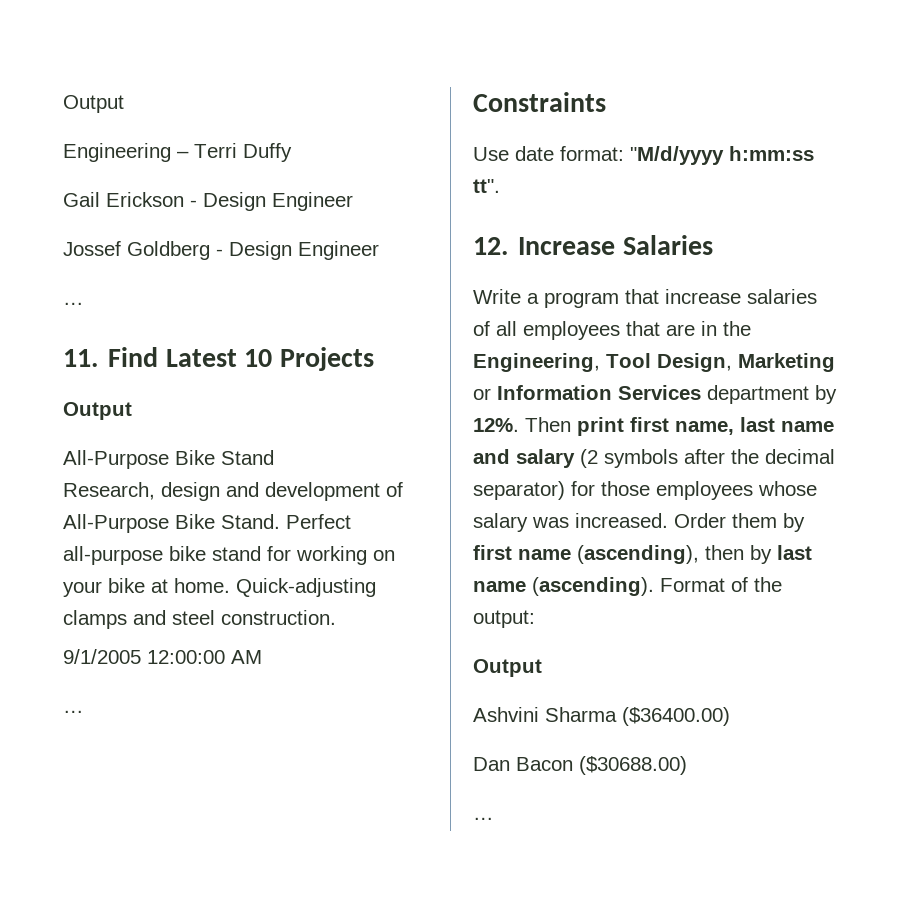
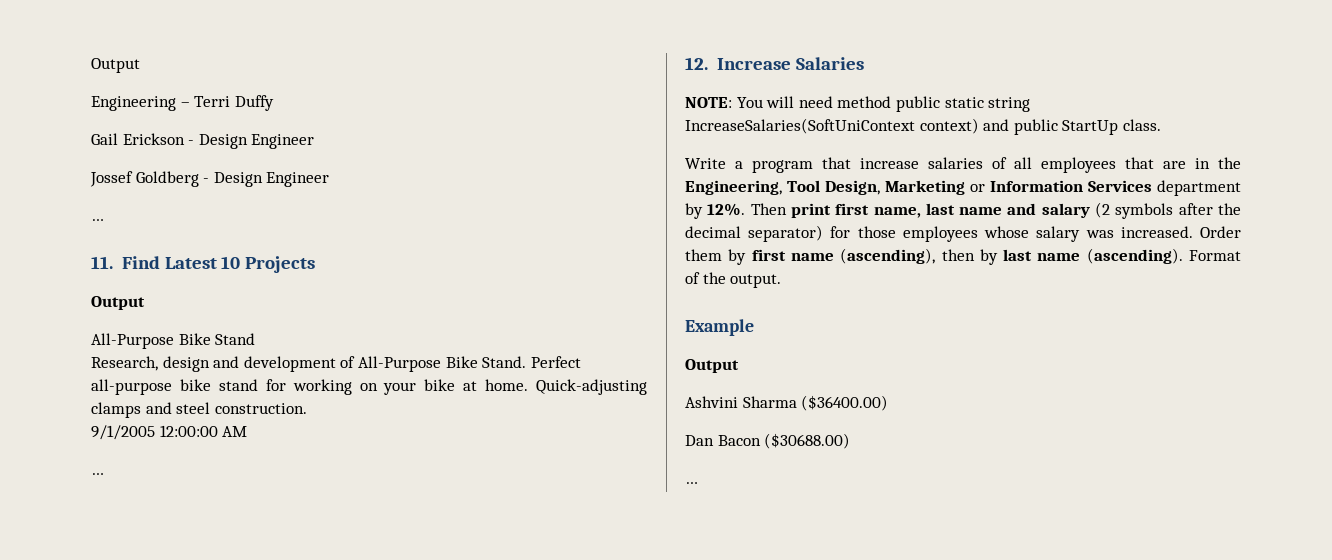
[473,92,606,112] [473,146,814,165] [473,179,500,193] [473,235,713,255] Constraints // Use date format: "M/d/yyyy h:mm:ss tt". // 12. Increase Salaries -> [685,57,864,70] [685,96,1031,112] [685,118,1161,135] 12. Increase Salaries // NOTE: You will need method public static string IncreaseSalaries(SoftUniContext context) and public StartUp class.
[473,610,535,628] output: -> [730,274,782,288] [685,319,754,336] output. // Example

